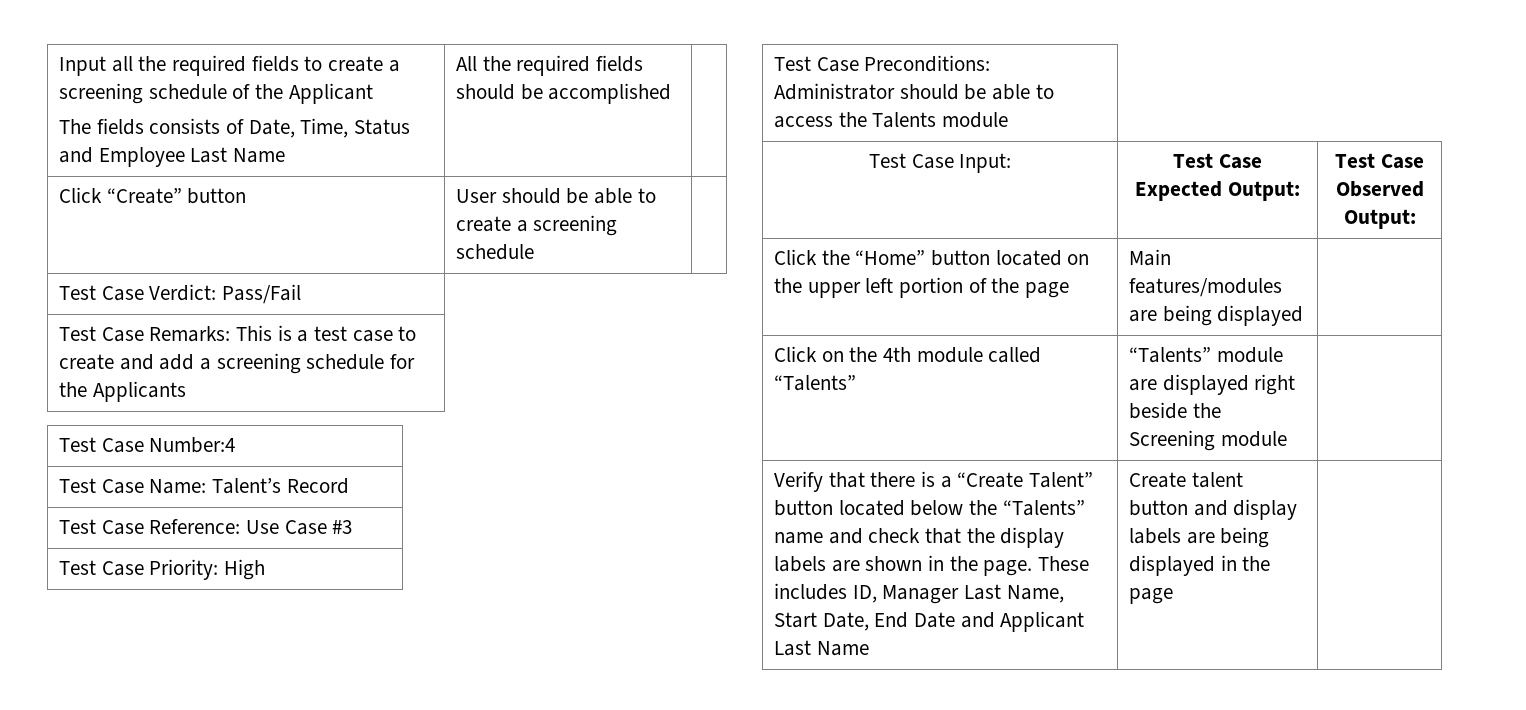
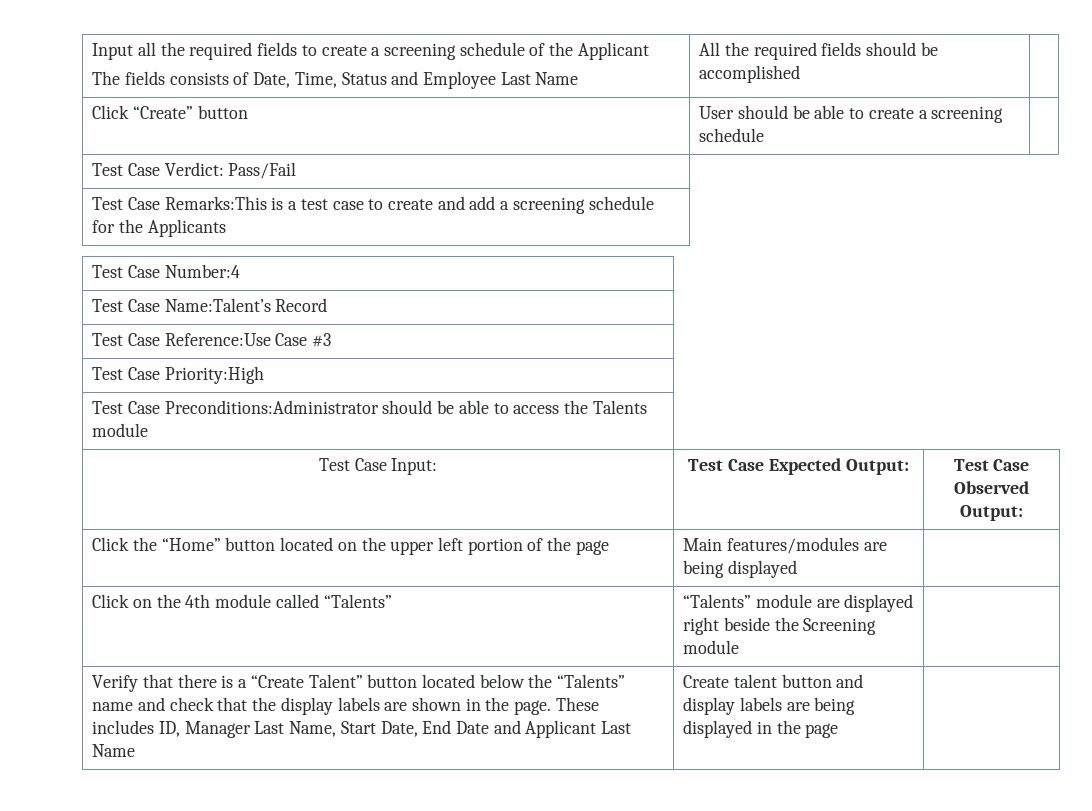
[149,325,272,342] Remarks: This -> [164,196,267,210] Remarks:This
[149,478,281,494] Name: Talent’s -> [164,298,271,312] Name:Talent’s
[149,519,279,534] Reference: Use -> [164,333,271,346] Reference:Use
[149,559,265,580] [773,55,991,72] [773,83,895,100] Priority: High // Test Case Preconditions: Administrator -> [164,366,264,384] [92,400,379,414] Priority:High // Test Case Preconditions:Administrator

